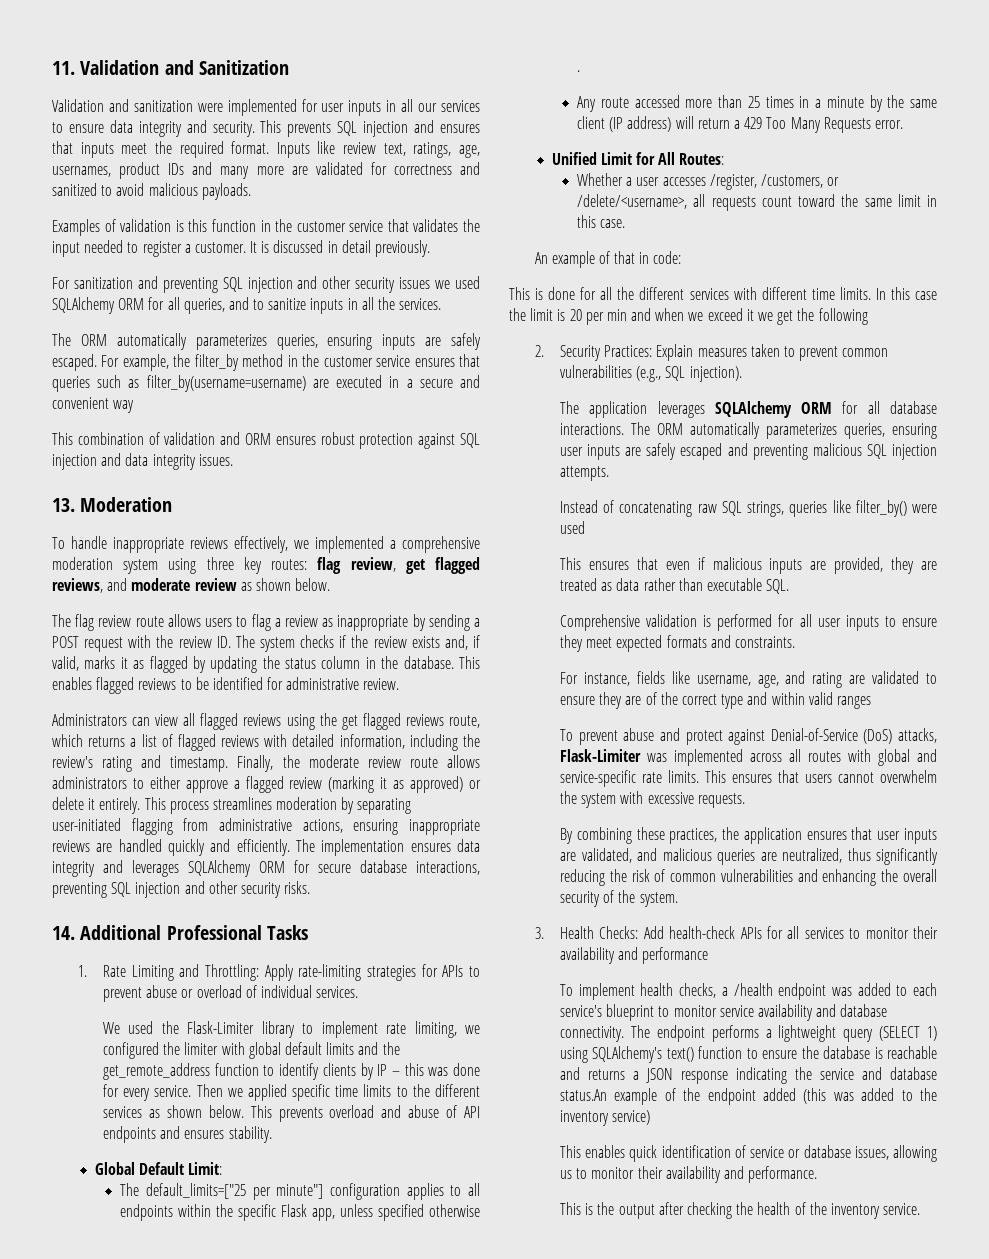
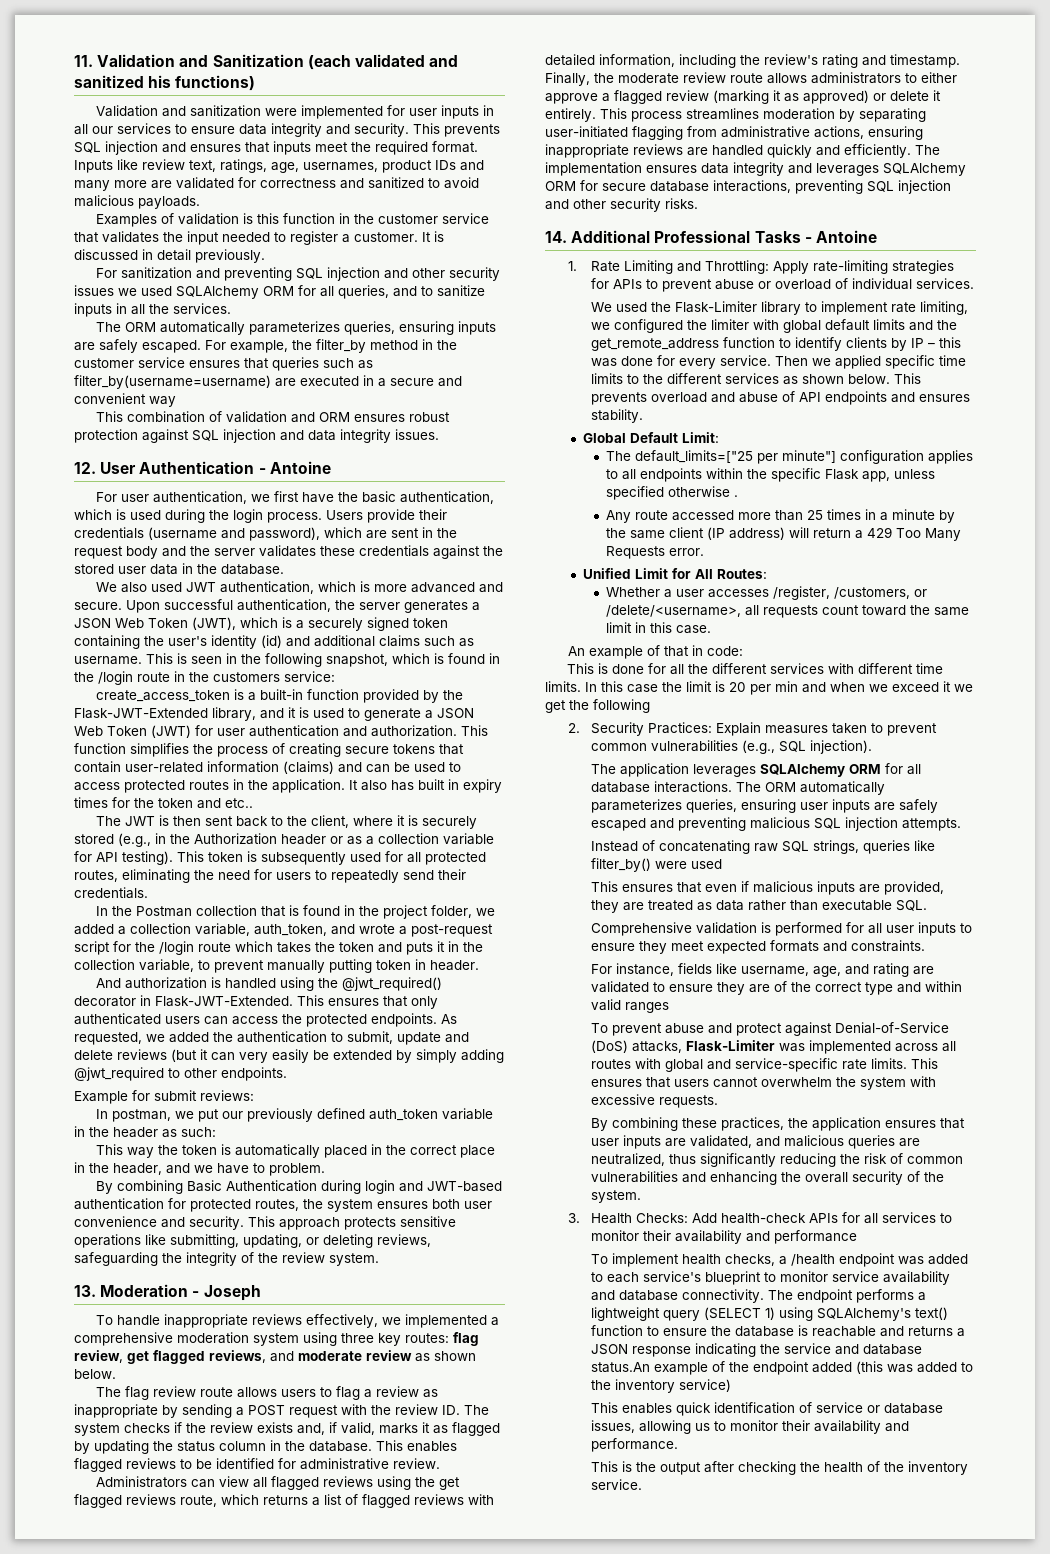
(289, 67) none -> [307,54,459,70] [74,75,256,91] (each validated and sanitized his functions)
(233, 460) none -> [74,461,331,474] [96,491,495,504] [74,509,447,523] [74,527,457,541] [74,545,503,559] [74,563,284,575] [96,581,504,594] [74,599,480,613] [74,617,448,631] [74,635,474,649] [74,653,500,667] [74,671,335,685] [96,689,464,703] [74,707,474,721] [74,725,488,738] [74,743,464,757] [74,761,461,774] [74,779,502,793] [74,797,253,809] [96,815,478,829] [74,833,494,847] [74,851,486,865] [74,869,466,883] [74,887,148,899] [96,905,496,919] [74,923,493,937] [74,941,483,955] [74,959,479,973] [96,977,443,991] [74,995,438,1009] [74,1013,457,1027] [74,1031,469,1045] [74,1049,504,1063] [74,1067,287,1081] [74,1090,254,1104] [96,1108,494,1122] [74,1126,216,1138] [96,1144,496,1158] [74,1162,325,1176] [96,1180,503,1194] [74,1198,492,1212] [74,1216,456,1230] [74,1234,431,1248] [74,1252,379,1266] // 12. User Authentication - Antoine // For user authentication, we first have the basic authentication, which is used during the login process. Users provide their credentials (username and password), which are sent in the request body and the server validates these credentials against the stored user data in the database. // We also used JWT authentication, which is more advanced and secure. Upon successful authentication, the server generates a JSON Web Token (JWT), which is a securely signed token containing the user's identity (id) and additional claims such as username. This is seen in the following snapshot, which is found in the /login route in the customers service: // create_access_token is a built-in function provided by the Flask-JWT-Extended library, and it is used to generate a JSON Web Token (JWT) for user authentication and authorization. This function simplifies the process of creating secure tokens that contain user-related information (claims) and can be used to access protected routes in the application. It also has built in expiry times for the token and etc.. // The JWT is then sent back to the client, where it is securely stored (e.g., in the Authorization header or as a collection variable for API testing). This token is subsequently used for all protected routes, eliminating the need for users to repeatedly send their credentials. // In the Postman collection that is found in the project folder, we added a collection variable, auth_token, and wrote a post-request script for the /login route which takes the token and puts it in the collection variable, to prevent manually putting token in header. // And authorization is handled using the @jwt_required() decorator in Flask-JWT-Extended. This ensures that only authenticated users can access the protected endpoints. As requested, we added the authentication to submit, update and delete reviews (but it can very easily be extended by simply adding @jwt_required to other endpoints. // Example for submit reviews: // In postman, we put our previously defined auth_token variable in the header as such: // This way the token is automatically placed in the correct place in the header, and we have to problem. // By combining Basic Authentication during login and JWT-based authentication for protected routes, the system ensures both user convenience and security. This approach protects sensitive operations like submitting, updating, or deleting reviews, safeguarding the integrity of the review system.
(173, 504) none -> [192,1285,261,1301] - Joseph
(308, 932) none -> [804,230,877,243] - Antoine

